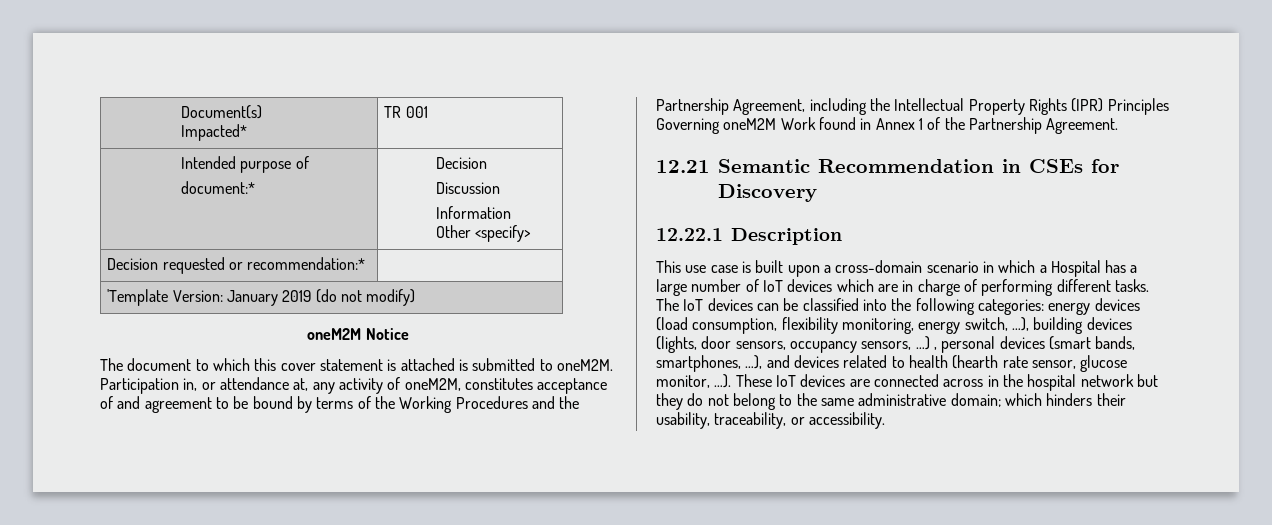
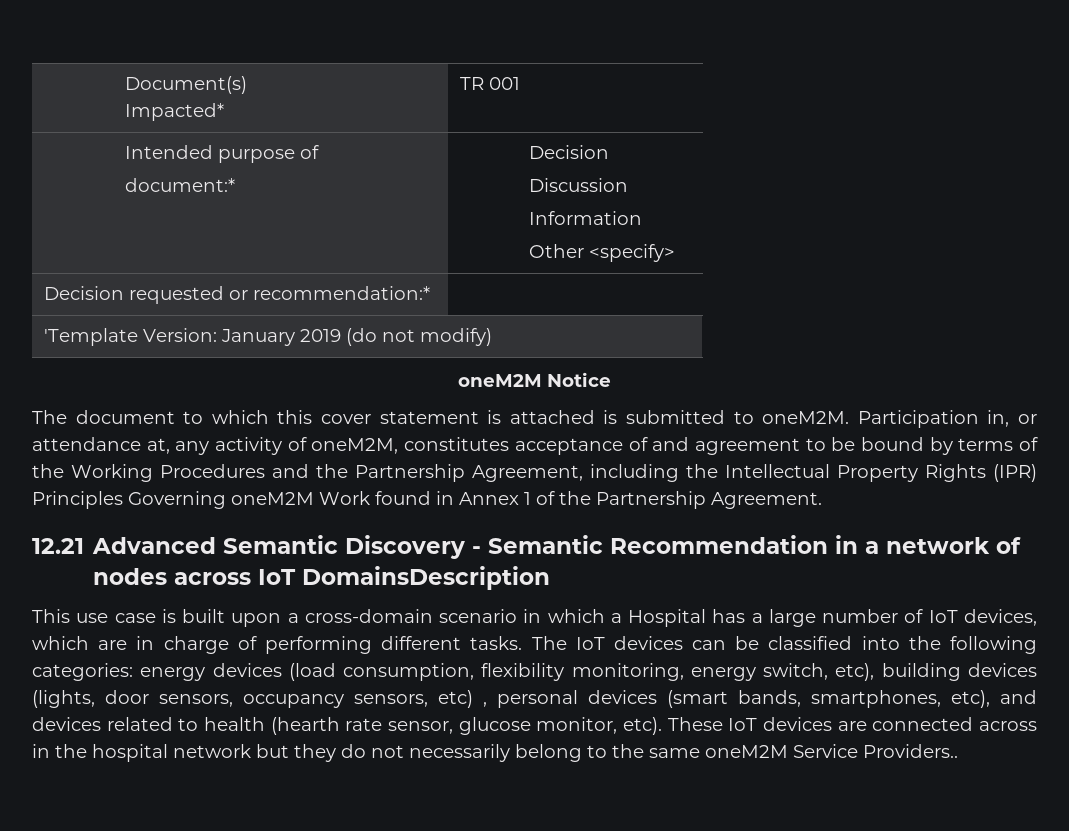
[718,159,1119,173] [718,184,817,202] [656,228,842,245] Semantic Recommendation in CSEs for Discovery // 12.22.1 Description -> [92,535,1022,559] [93,566,551,590] Advanced Semantic Discovery - Semantic Recommendation in a network of nodes across IoT DomainsDescription
[787,279,833,292] devices -> [964,609,1038,626] devices,
[1011,317,1029,331] …), -> [835,663,875,681] etc),
[915,336,930,350] …) -> [438,690,473,708] etc)
[745,355,763,369] …), -> [951,690,990,708] etc),
[714,374,732,388] …). -> [623,717,662,735] etc).
(729, 400) none -> [409,744,510,762] necessarily
[858,393,1126,407] [656,412,885,429] administrative domain; which hinders their usability, traceability, or accessibility. -> [705,744,958,758] oneM2M Service Providers..

